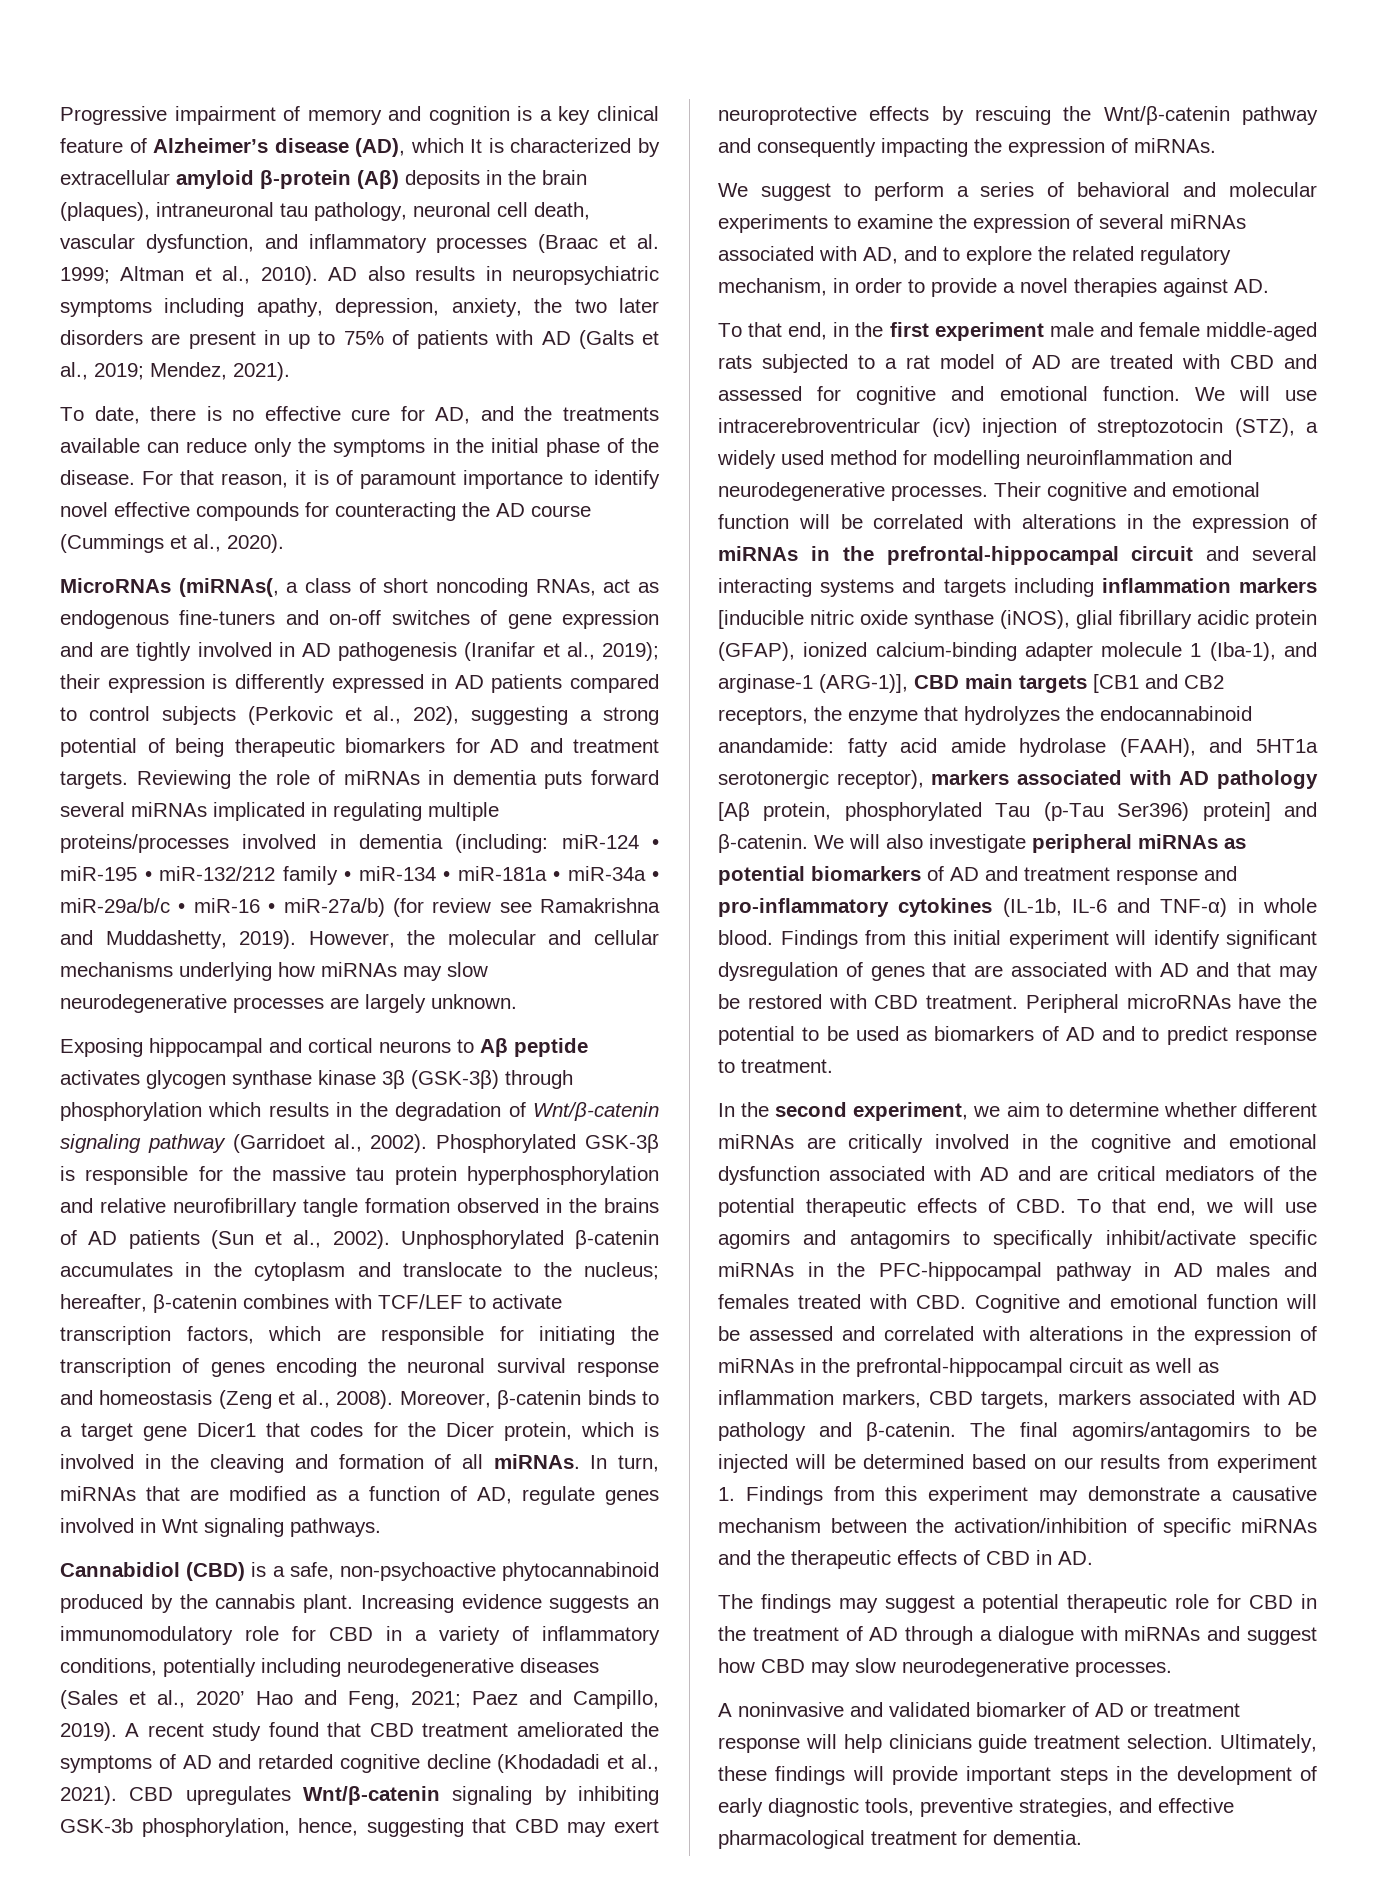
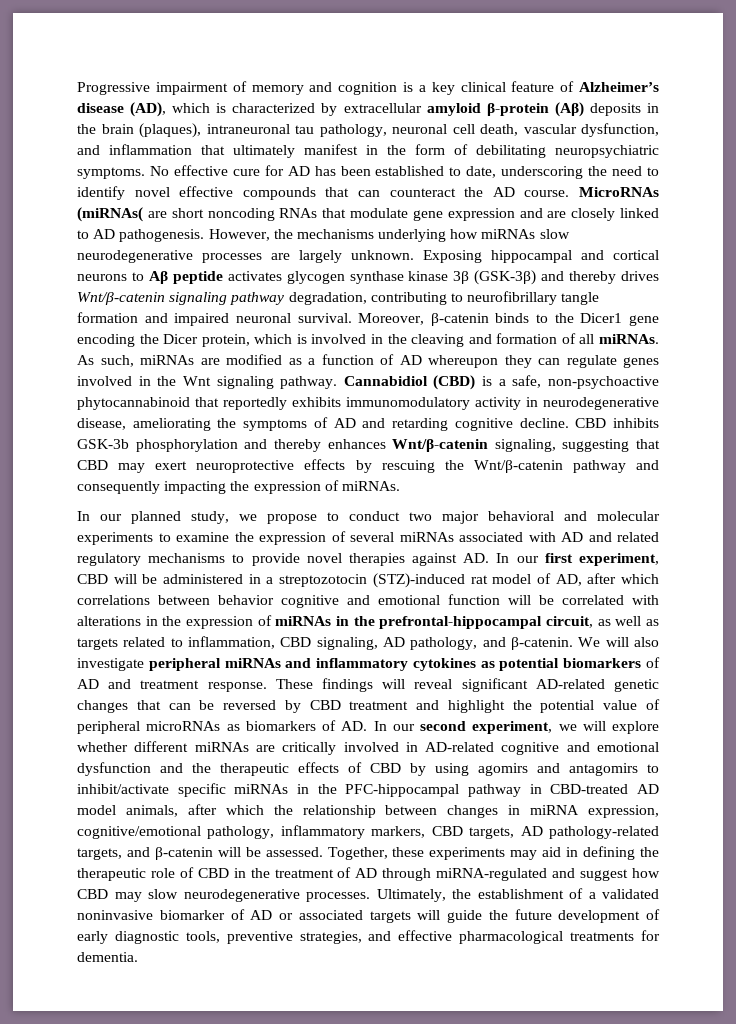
[470,139,483,153] It -> (211, 108) none
[308,234,659,253] [60,266,660,285] [60,298,660,317] [60,330,659,349] [60,362,290,381] [60,406,660,424] [60,438,659,457] [60,470,563,489] inflammatory processes (Braac et al. 1999; Altman et al., 2010). AD also results in neuropsychiatric symptoms including apathy, depression, anxiety, the two later disorders are present in up to 75% of patients with AD (Galts et al., 2019; Mendez, 2021). // To date, there is no effective cure for AD, and the treatments available can reduce only the symptoms in the initial phase of the disease. For that reason, it is of paramount importance -> [109,144,659,158] [77,165,643,179] inflammation that ultimately manifest in the form of debilitating neuropsychiatric symptoms. No effective cure for AD has been established to date, underscoring the need
[305,502,591,521] [60,534,284,553] [60,578,659,597] [60,610,660,629] [60,642,659,661] [60,674,659,693] [60,706,660,725] [60,738,659,757] [60,770,659,789] [60,802,499,821] [60,834,659,853] [60,866,659,885] [60,898,660,917] [60,930,659,949] for counteracting the AD course (Cummings et al., 2020). // MicroRNAs (miRNAs(, a class of short noncoding RNAs, act as endogenous fine-tuners and on-off switches of gene expression and are tightly involved in AD pathogenesis (Iranifar et al., 2019); their expression is differently expressed in AD patients compared to control subjects (Perkovic et al., 202), suggesting a strong potential of being therapeutic biomarkers for AD and treatment targets. Reviewing the role of miRNAs in dementia puts forward several miRNAs implicated in regulating multiple proteins/processes involved in dementia (including: miR-124 • miR-195 • miR-132/212 family • miR-134 • miR-181a • miR-34a • miR-29a/b/c • miR-16 • miR-27a/b) (for review see Ramakrishna and Muddashetty, 2019). However, the molecular and cellular -> [325,187,660,197] [77,207,659,222] [77,229,293,242] that can counteract the AD course. MicroRNAs (miRNAs( are short noncoding RNAs that modulate gene expression and are closely linked to AD pathogenesis. However, the
[403,966,442,981] may -> (536, 234) none
(517, 1001) // -> (414, 255) none
[505,1070,573,1089] [60,1102,659,1121] [60,1134,659,1153] [60,1166,659,1185] [60,1198,659,1217] [60,1230,659,1249] [60,1262,659,1281] [60,1294,562,1313] [60,1326,659,1345] [60,1358,659,1377] [60,1390,660,1409] [60,1422,398,1441] through phosphorylation which results in the degradation of Wnt/β-catenin signaling pathway (Garridoet al., 2002). Phosphorylated GSK-3β is responsible for the massive tau protein hyperphosphorylation and relative neurofibrillary tangle formation observed in the brains of AD patients (Sun et al., 2002). Unphosphorylated β-catenin accumulates in the cytoplasm and translocate to the nucleus; hereafter, β-catenin combines with TCF/LEF to activate transcription factors, which are responsible for initiating the transcription of genes encoding the neuronal survival response and homeostasis (Zeng et al., 2008). Moreover, β-catenin binds to a target gene Dicer1 that codes for -> [541,271,660,284] [77,291,600,305] [77,312,659,326] [77,334,135,347] and thereby drives Wnt/β-catenin signaling pathway degradation, contributing to neurofibrillary tangle formation and impaired neuronal survival. Moreover, β-catenin binds to the Dicer1 gene encoding
[590,1455,659,1472] [60,1486,181,1501] In turn, miRNAs that -> [77,355,194,367] As such, miRNAs
[476,1487,512,1504] AD, -> [399,355,560,368] AD whereupon they can
(156, 1525) none -> [157,376,177,386] the
[290,1518,381,1537] pathways. // -> [280,376,338,389] pathway.
[60,1594,659,1613] [60,1626,660,1645] [60,1658,599,1677] [60,1690,659,1709] [60,1722,623,1741] produced by the cannabis plant. Increasing evidence suggests an immunomodulatory role for CBD in a variety of inflammatory conditions, potentially including neurodegenerative diseases (Sales et al., 2020’ Hao and Feng, 2021; Paez and Campillo, 2019). A recent study found that CBD treatment ameliorated -> [195,397,659,410] [77,418,211,431] that reportedly exhibits immunomodulatory activity in neurodegenerative disease, ameliorating
[258,1754,659,1773] [60,1786,659,1805] [60,1818,359,1837] retarded cognitive decline (Khodadadi et al., 2021). CBD upregulates Wnt/β-catenin signaling by inhibiting GSK-3b phosphorylation, hence, -> [392,418,660,431] [77,439,556,452] retarding cognitive decline. CBD inhibits GSK-3b phosphorylation and thereby enhances Wnt/β-catenin signaling,
[718,182,1065,201] We suggest to perform a series of -> [77,511,479,524] In our planned study, we propose to conduct two major
[863,246,1231,265] [718,278,902,296] AD, and to explore the related regulatory mechanism, in order -> [561,532,659,542] [77,553,226,566] AD and related regulatory mechanisms
[1003,282,1015,293] a -> (300, 559) none
[718,322,1317,341] [718,354,1317,373] [718,386,1317,405] [718,418,1318,437] [717,450,1232,469] [718,482,1041,501] // To that end, in the first experiment male and female middle-aged rats subjected to a rat model of AD are treated with CBD and assessed for cognitive and emotional function. We will use intracerebroventricular (icv) injection of streptozotocin (STZ), a widely used method for modelling neuroinflammation and neurodegenerative processes. Their -> [496,553,659,566] [77,573,659,588] [77,595,274,605] In our first experiment, CBD will be administered in a streptozotocin (STZ)-induced rat model of AD, after which correlations between behavior
[1131,546,1317,561] [718,578,1317,597] [718,610,1317,629] [718,642,1317,661] [718,674,1224,693] [718,706,1252,725] [718,738,1318,757] [718,770,1318,789] [718,802,1271,821] circuit and several interacting systems and targets including inflammation markers [inducible nitric oxide synthase (iNOS), glial fibrillary acidic protein (GFAP), ionized calcium-binding adapter molecule 1 (Iba-1), and arginase-1 (ARG-1)], CBD main targets [CB1 and CB2 receptors, the enzyme that hydrolyzes the endocannabinoid anandamide: fatty acid amide hydrolase (FAAH), and 5HT1a serotonergic receptor), markers associated with AD pathology [Aβ protein, phosphorylated Tau (p-Tau Ser396) protein] -> [546,616,659,628] [77,636,478,650] circuit, as well as targets related to inflammation, CBD signaling, AD pathology,
(1218, 841) none -> [285,658,476,671] and inflammatory cytokines
[1116,866,1237,885] [718,898,1317,917] [718,930,1317,949] [718,962,1318,981] [718,994,1317,1013] [718,1026,1317,1045] [718,1059,833,1073] [718,1102,1159,1121] response and pro-inflammatory cytokines (IL-1b, IL-6 and TNF-α) in whole blood. Findings from this initial experiment will identify significant dysregulation of genes that are associated with AD and that may be restored with CBD treatment. Peripheral microRNAs have the potential to be used as biomarkers of AD and to predict response to treatment. // In the second experiment, we aim to determine -> [207,678,659,692] [77,699,660,713] [77,720,659,734] response. These findings will reveal significant AD-related genetic changes that can be reversed by CBD treatment and highlight the potential value of peripheral microRNAs as biomarkers of AD. In our second experiment, we will explore
[1050,1134,1079,1149] the -> [425,742,495,752] AD-related
[828,1166,1318,1181] [718,1198,1317,1217] associated with AD and are critical mediators of the potential therapeutic effects of CBD. To that end, we will use -> [160,762,469,776] and the therapeutic effects of CBD by using
[993,1230,1094,1249] specifically -> (659, 768) none
[1173,1262,1317,1277] [718,1294,1317,1313] [718,1326,1317,1345] [718,1358,1219,1377] [718,1390,1317,1409] [718,1422,1317,1441] [718,1454,1317,1473] [718,1486,1317,1505] [718,1518,1317,1537] [718,1550,957,1569] AD males and females treated with CBD. Cognitive and emotional function will be assessed and correlated with alterations in the expression of miRNAs in the prefrontal-hippocampal circuit as well as inflammation markers, CBD targets, markers associated with AD pathology and β-catenin. The final agomirs/antagomirs to be injected will be determined based on our results from experiment 1. Findings from this experiment may demonstrate a causative mechanism between the activation/inhibition of specific miRNAs and the therapeutic effects -> [550,784,660,794] [77,804,659,818] [77,825,659,839] [77,846,659,860] [77,868,175,881] CBD-treated AD model animals, after which the relationship between changes in miRNA expression, cognitive/emotional pathology, inflammatory markers, CBD targets, AD pathology-related targets, and β-catenin will be assessed. Together, these experiments may aid in defining the therapeutic role
[1058,1551,1093,1565] [718,1594,1317,1613] AD. // The findings may suggest a potential therapeutic role for CBD in -> (246, 873) none
[980,1626,1201,1645] a dialogue with miRNAs -> [436,868,548,881] miRNA-regulated
[718,1702,1240,1717] [718,1734,1317,1753] [718,1766,1169,1785] // A noninvasive and validated biomarker of AD or treatment response will help clinicians guide treatment selection. Ultimately, these findings will provide important steps in the -> [376,888,659,902] [77,909,552,923] Ultimately, the establishment of a validated noninvasive biomarker of AD or associated targets will guide the future
[871,1831,957,1845] treatment -> [570,932,635,941] treatments

